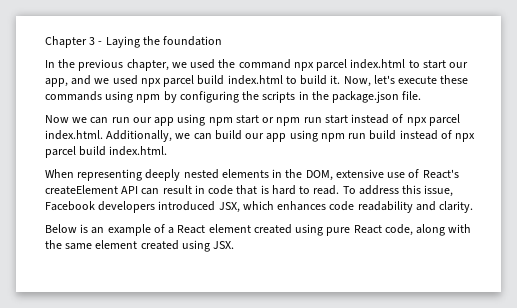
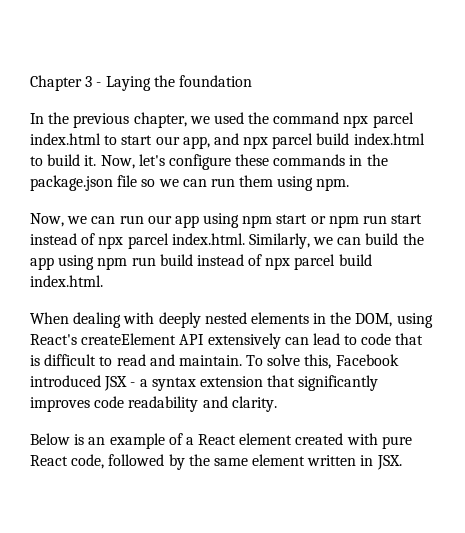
[94,75,138,85] we used -> (239, 139) none
[398,76,438,84] execute -> [168,154,231,170] configure
[105,91,422,103] [45,115,69,123] using npm by configuring the scripts in the package.json file. // Now -> [349,154,388,166] [30,175,350,191] [30,213,64,227] in the package.json file so we can run them using npm. // Now,
[106,130,173,142] Additionally, -> [248,233,310,249] Similarly,
[245,133,265,139] our -> [402,233,424,245] the
[77,169,143,181] representing -> [73,312,155,328] dealing with
[335,169,459,179] [45,185,454,197] [45,201,327,213] extensive use of React's createElement API can result in code that is hard to read. To address this issue, Facebook developers introduced JSX, which enhances -> [396,313,433,328] [30,333,424,349] [30,354,399,369] [30,375,379,391] [30,397,90,412] using React's createElement API extensively can lead to code that is difficult to read and maintain. To solve this, Facebook introduced JSX - a syntax extension that significantly improves
[295,224,324,236] using -> [346,433,378,445] with
[416,224,472,236] along with -> [108,454,185,470] followed by
[140,240,210,252] created using -> [307,455,374,466] written in

